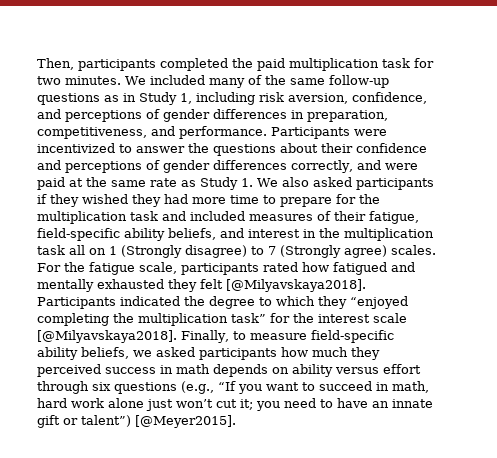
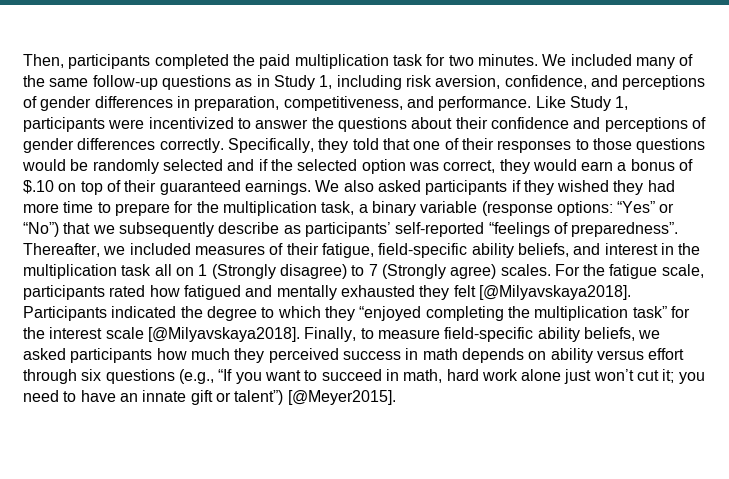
[271,127,350,139] Participants -> [535,96,629,111] [23,117,105,132] Like Study 1, participants
[291,160,418,173] [37,177,253,190] correctly, and were paid at the same rate as Study 1. -> [159,138,706,153] [22,159,694,174] [23,180,311,195] correctly. Specifically, they told that one of their responses to those questions would be randomly selected and if the selected option was correct, they would earn a bonus of $.10 on top of their guaranteed earnings.
[130,211,186,221] task and -> [321,201,675,216] [23,222,679,237] [23,243,126,257] task, a binary variable (response options: “Yes” or “No”) that we subsequently describe as participants’ self-reported “feelings of preparedness”. Thereafter, we

